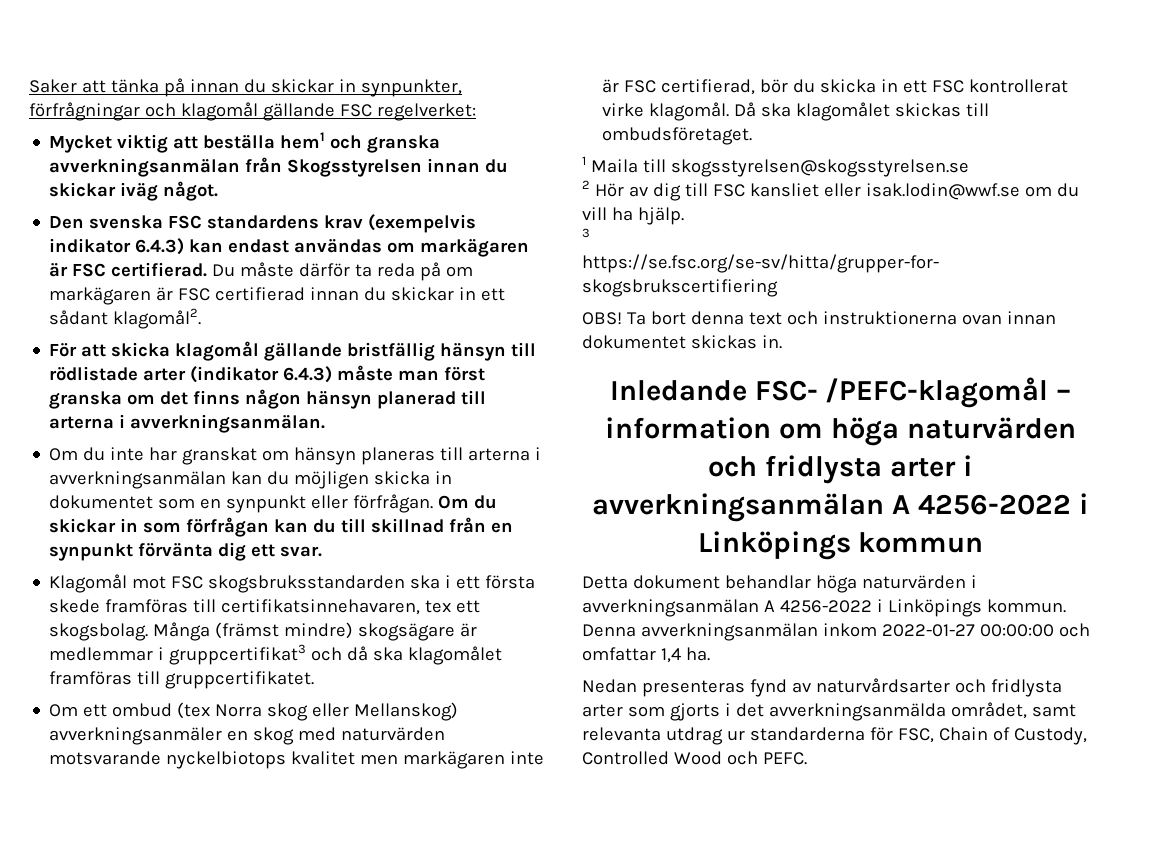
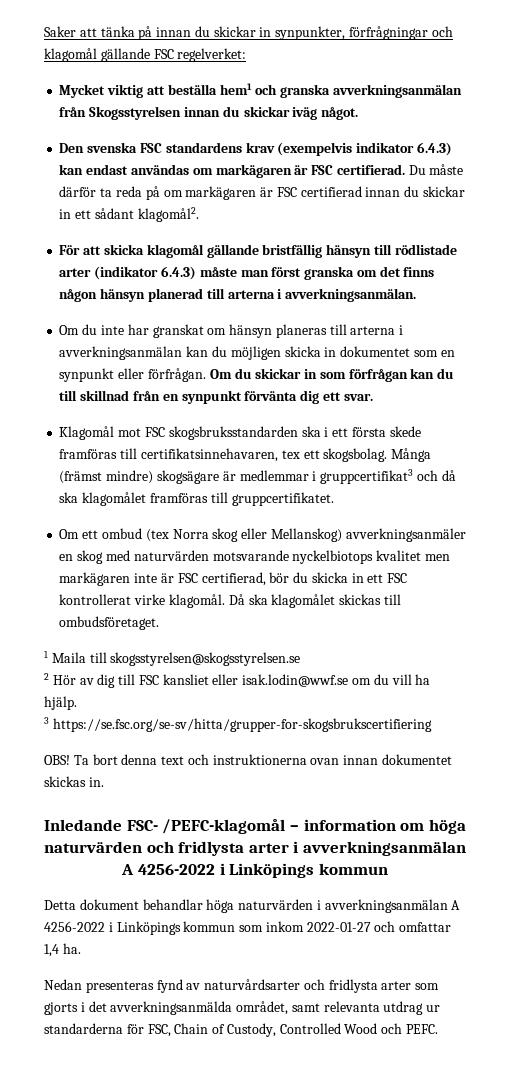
[986,599,1066,613] [582,623,818,641] kommun. Denna avverkningsanmälan -> [183,921,264,932] kommun som
[979,624,1054,637] 00:00:00 -> (371, 927) none

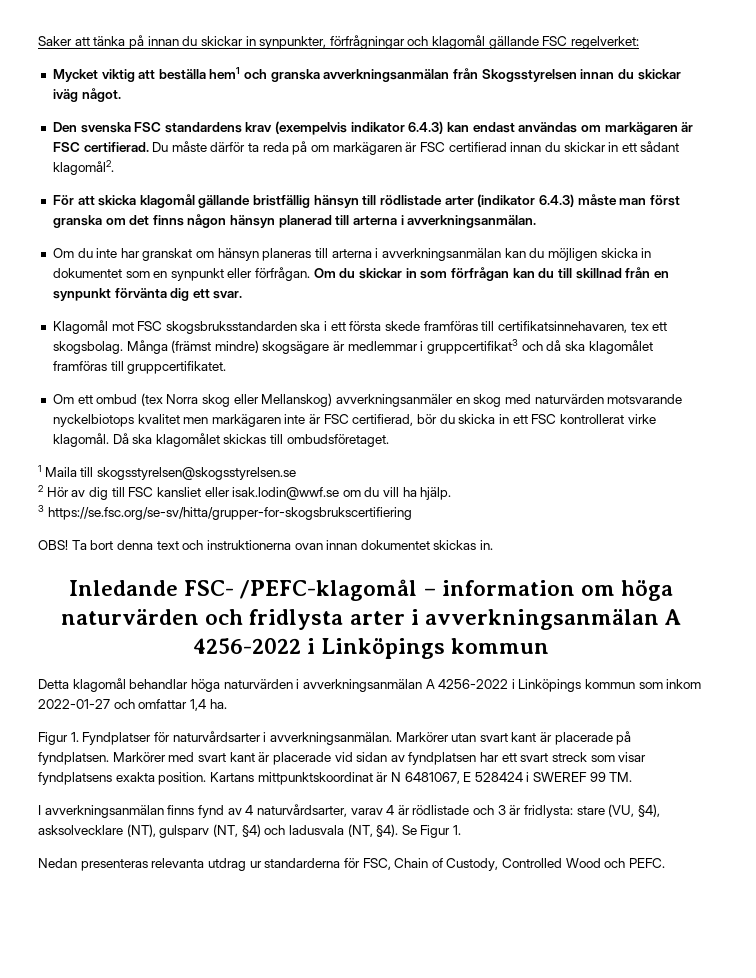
[79,899,139,910] dokument -> [72,678,126,692] klagomål
[44,979,440,993] [44,1001,320,1015] Nedan presenteras fynd av naturvårdsarter och fridlysta arter som gjorts i det avverkningsanmälda området, samt -> [38,731,632,745] [38,752,647,765] [38,772,633,785] [38,804,660,818] [38,824,462,838] [38,858,148,871] Figur 1. Fyndplatser för naturvårdsarter i avverkningsanmälan. Markörer utan svart kant är placerade på fyndplatsen. Markörer med svart kant är placerade vid sidan av fyndplatsen har ett svart streck som visar fyndplatsens exakta position. Kartans mittpunktskoordinat är N 6481067, E 528424 i SWEREF 99 TM. // I avverkningsanmälan finns fynd av 4 naturvårdsarter, varav 4 är rödlistade och 3 är fridlysta: stare (VU, §4), asksolvecklare (NT), gulsparv (NT, §4) och ladusvala (NT, §4). Se Figur 1. // Nedan presenteras

